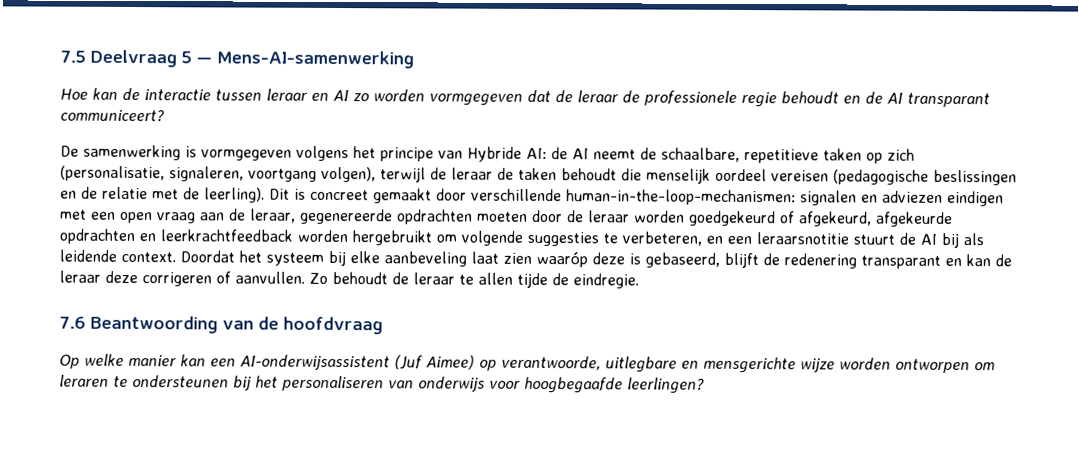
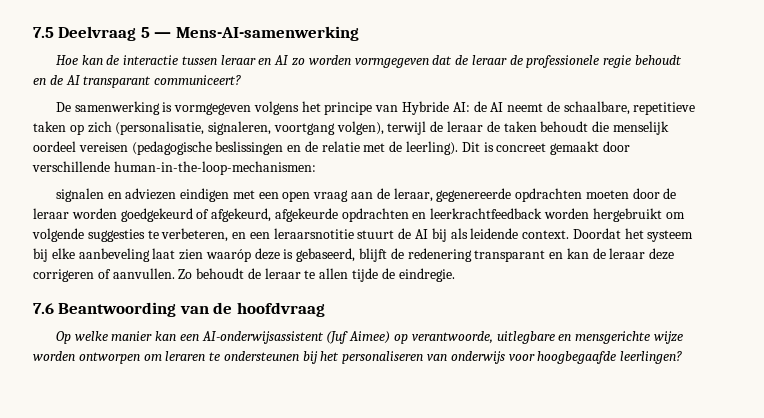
(796, 197) none -> (316, 168) //

